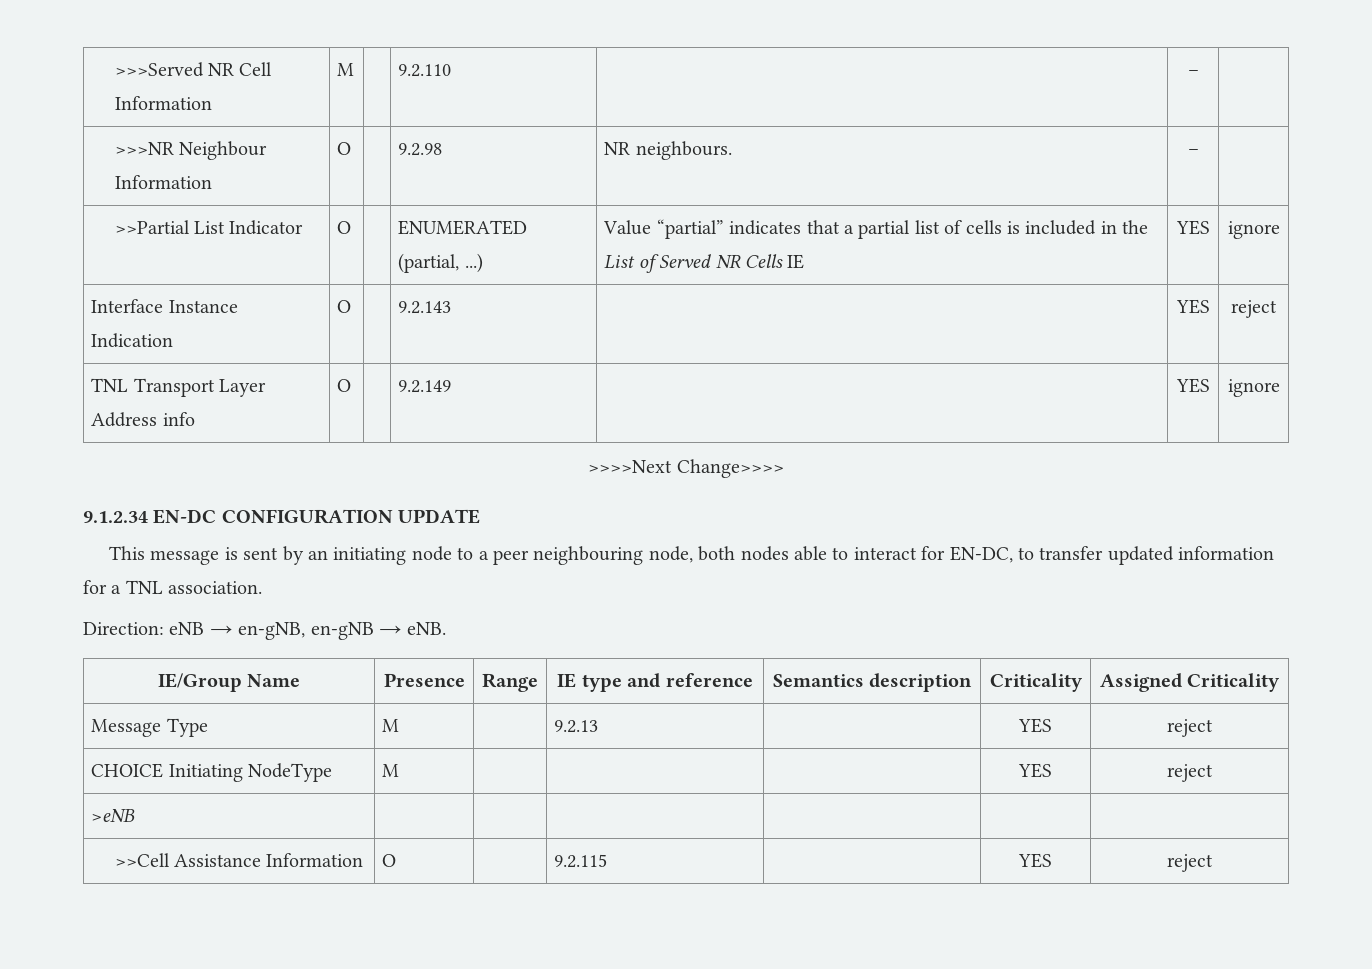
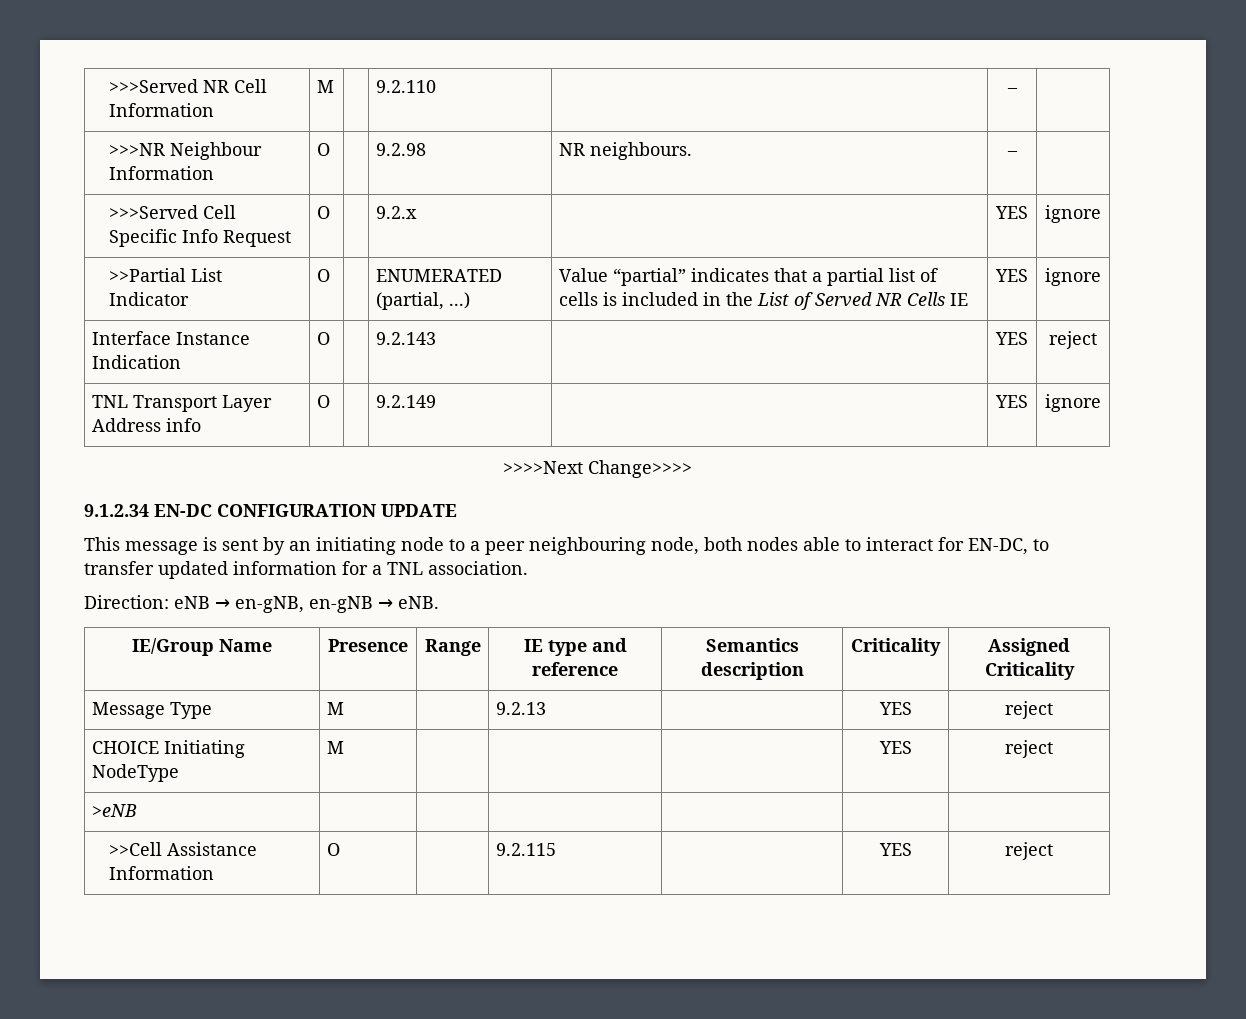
(1199, 152) none -> [108,205,236,219] [108,229,291,247] [316,206,330,219] [375,206,417,219] [995,206,1028,219] [1045,205,1101,223] // >>>Served Cell Specific Info Request | O | | 9.2.x | | YES | ignore

